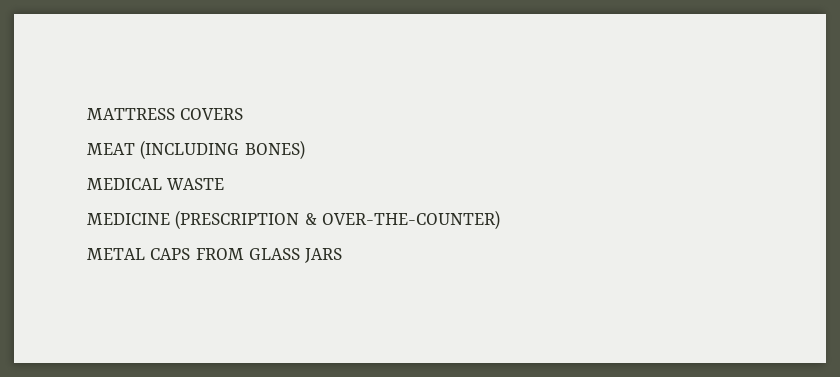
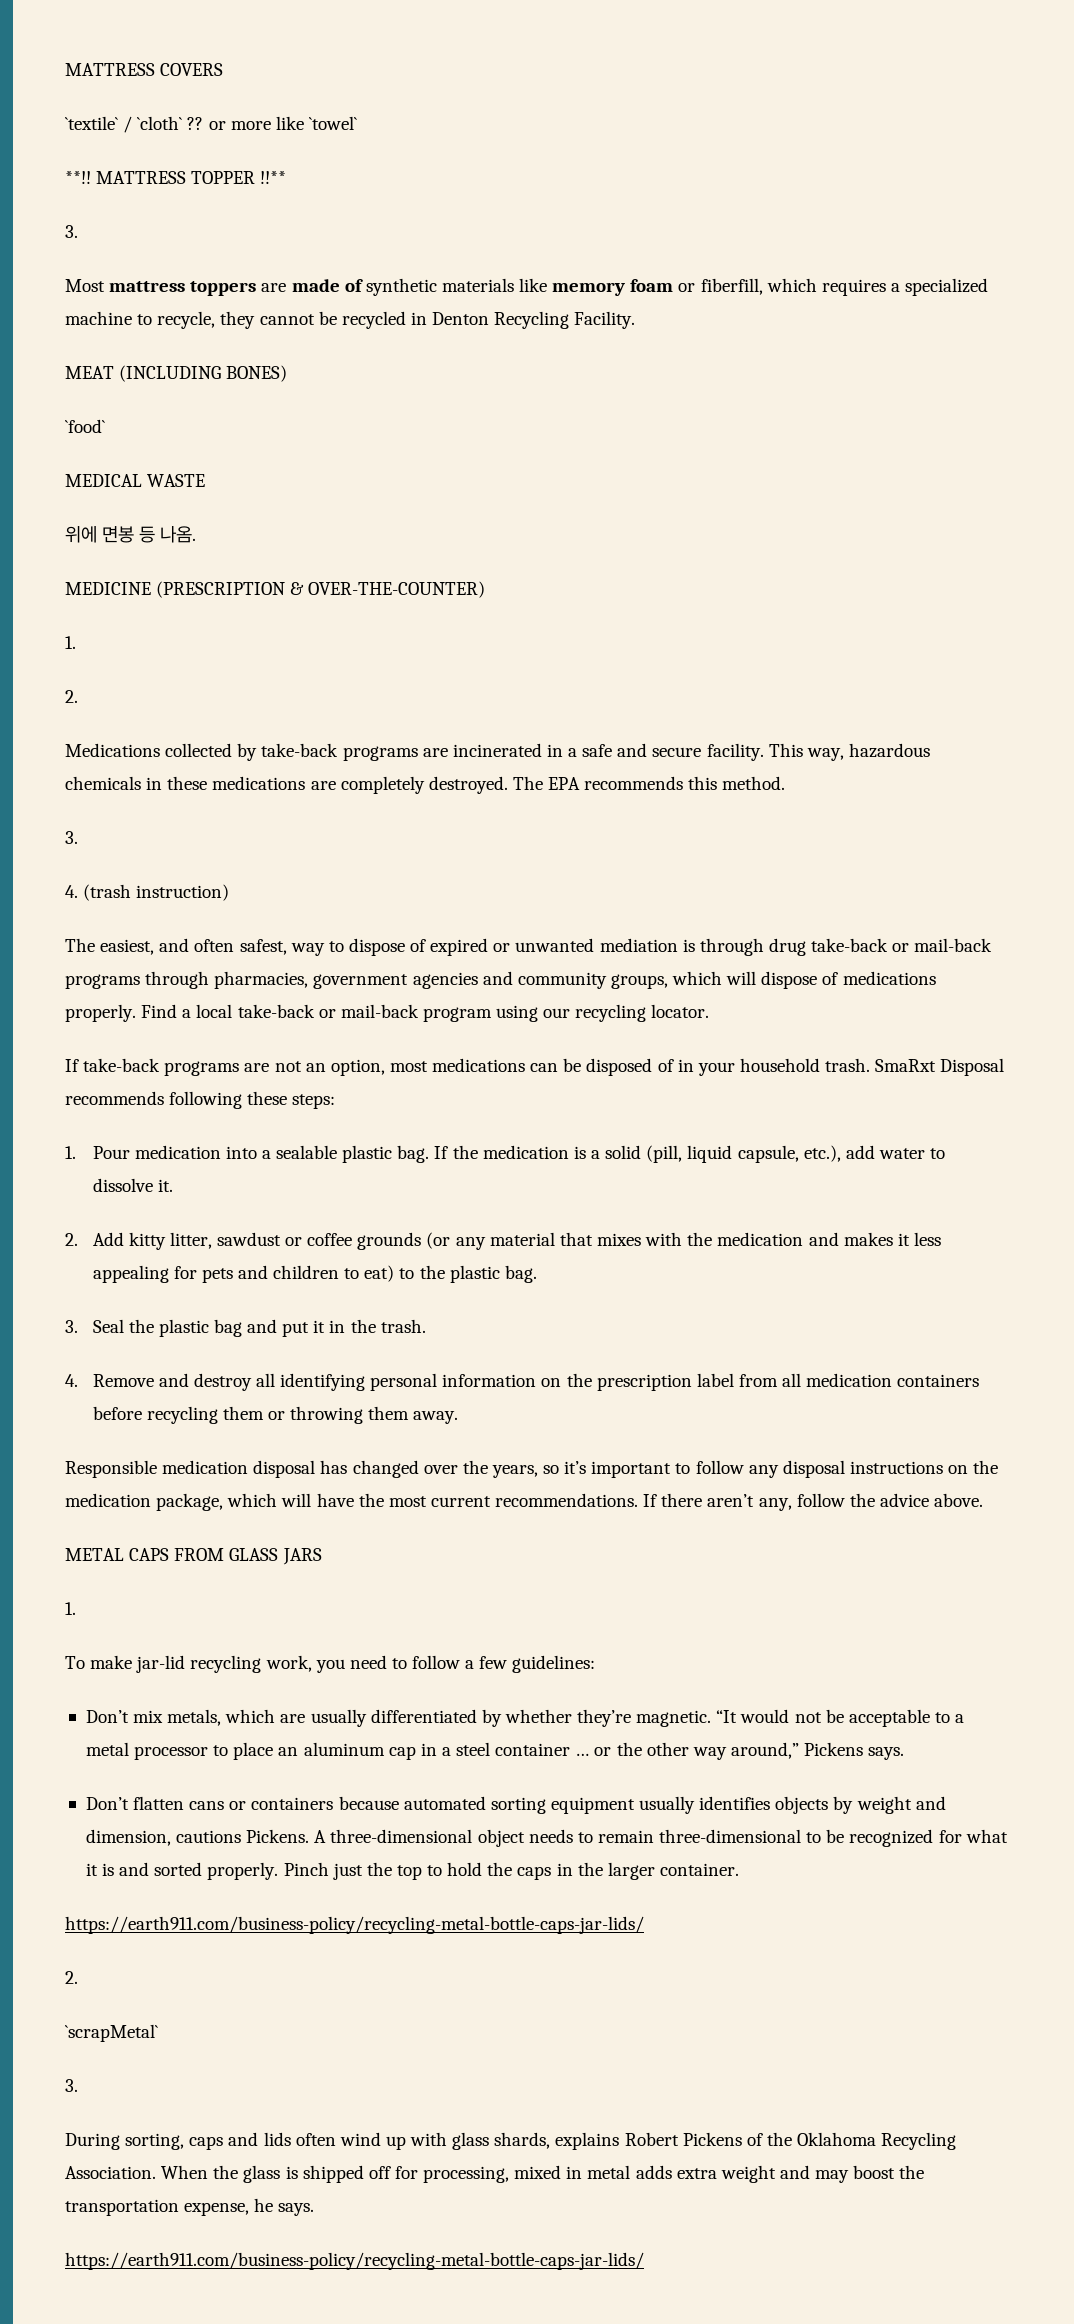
(244, 114) none -> [65,116,357,133] [65,171,287,184] [65,225,78,238] [65,278,989,296] [65,311,636,329] // `textile` / `cloth` ?? or more like `towel` // **!! MATTRESS TOPPER !!** // 3. // Most mattress toppers are made of synthetic materials like memory foam or fiberfill, which requires a specialized machine to recycle, they cannot be recycled in Denton Recycling Facility.
(305, 150) none -> [65,419,105,433] // `food`
(225, 184) none -> [65,526,197,543] // 위에 면봉 등 나옴.
(500, 220) none -> [65,636,76,649] [65,690,78,703] [65,743,930,761] [65,776,786,794] [65,831,78,844] [65,884,230,901] [65,938,993,956] [65,971,936,989] [65,1004,710,1022] [65,1058,1005,1076] [65,1091,336,1109] [65,1145,946,1163] [92,1178,173,1192] [65,1232,941,1250] [92,1265,537,1283] [65,1319,426,1337] [65,1373,980,1391] [92,1406,459,1424] [65,1460,999,1478] [65,1493,984,1511] // 1. // 2. // Medications collected by take-back programs are incinerated in a safe and secure facility. This way, hazardous chemicals in these medications are completely destroyed. The EPA recommends this method. // 3. // 4. (trash instruction) // The easiest, and often safest, way to dispose of expired or unwanted mediation is through drug take-back or mail-back programs through pharmacies, government agencies and community groups, which will dispose of medications properly. Find a local take-back or mail-back program using our recycling locator. // If take-back programs are not an option, most medications can be disposed of in your household trash. SmaRxt Disposal recommends following these steps: // 1. Pour medication into a sealable plastic bag. If the medication is a solid (pill, liquid capsule, etc.), add water to dissolve it. // 2. Add kitty litter, sawdust or coffee grounds (or any material that mixes with the medication and makes it less appealing for pets and children to eat) to the plastic bag. // 3. Seal the plastic bag and put it in the trash. // 4. Remove and destroy all identifying personal information on the prescription label from all medication containers before recycling them or throwing them away. // Responsible medication disposal has changed over the years, so it’s important to follow any disposal instructions on the medication package, which will have the most current recommendations. If there aren’t any, follow the advice above.
(343, 255) none -> [65,1602,76,1615] [65,1655,596,1673] [85,1709,965,1727] [85,1742,905,1760] [85,1796,946,1814] [85,1829,1008,1847] [85,1862,739,1880] [65,1916,644,1934] [65,1971,78,1984] [65,2024,158,2042] [65,2079,78,2092] [65,2132,957,2150] [65,2165,925,2183] [65,2198,315,2216] [65,2252,644,2270] // 1. // To make jar-lid recycling work, you need to follow a few guidelines: // Don’t mix metals, which are usually differentiated by whether they’re magnetic. “It would not be acceptable to a metal processor to place an aluminum cap in a steel container … or the other way around,” Pickens says. // Don’t flatten cans or containers because automated sorting equipment usually identifies objects by weight and dimension, cautions Pickens. A three-dimensional object needs to remain three-dimensional to be recognized for what it is and sorted properly. Pinch just the top to hold the caps in the larger container. // https://earth911.com/business-policy/recycling-metal-bottle-caps-jar-lids/ // 2. // `scrapMetal` // 3. // During sorting, caps and lids often wind up with glass shards, explains Robert Pickens of the Oklahoma Recycling Association. When the glass is shipped off for processing, mixed in metal adds extra weight and may boost the transportation expense, he says. // https://earth911.com/business-policy/recycling-metal-bottle-caps-jar-lids/

